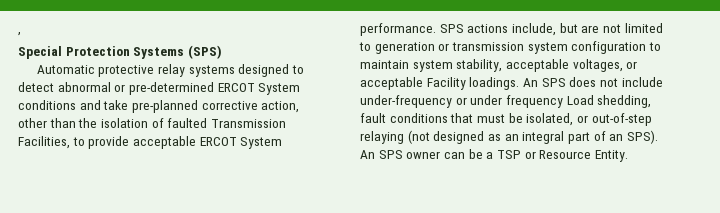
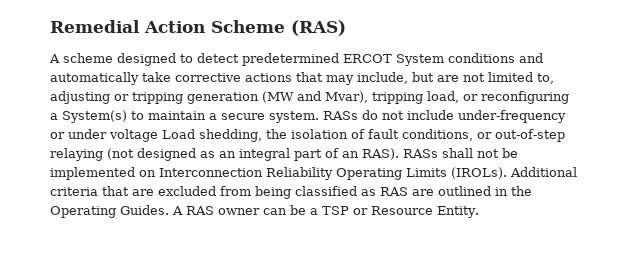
[18,32,21,36] [18,45,222,59] [36,64,304,77] [18,82,301,95] [18,100,300,113] [18,118,286,128] [18,136,283,149] [360,23,509,36] , // Special Protection Systems (SPS) // Automatic protective relay systems designed to detect abnormal or pre-determined ERCOT System conditions and take pre-planned corrective action, other than the isolation of faulted Transmission Facilities, to provide acceptable ERCOT System performance. SPS actions -> [50,20,346,36] [49,53,543,66] [50,72,354,85] Remedial Action Scheme (RAS) // A scheme designed to detect predetermined ERCOT System conditions and automatically take corrective actions that may
[359,41,661,54] [360,59,638,72] [360,77,597,90] to generation or transmission system configuration to maintain system stability, acceptable voltages, or acceptable Facility loadings. An SPS does -> [537,73,554,84] [50,91,569,104] [50,110,378,123] to, adjusting or tripping generation (MW and Mvar), tripping load, or reconfiguring a System(s) to maintain a secure system. RASs do
[505,95,563,108] frequency -> [109,129,158,142] voltage
[360,113,574,126] fault conditions that must be isolated, -> [266,129,473,141] the isolation of fault conditions,
[626,130,658,144] [360,150,403,159] SPS). An SPS -> [362,148,518,160] [50,167,577,180] [50,186,532,199] [50,205,214,218] RAS). RASs shall not be implemented on Interconnection Reliability Operating Limits (IROLs). Additional criteria that are excluded from being classified as RAS are outlined in the Operating Guides. A RAS

